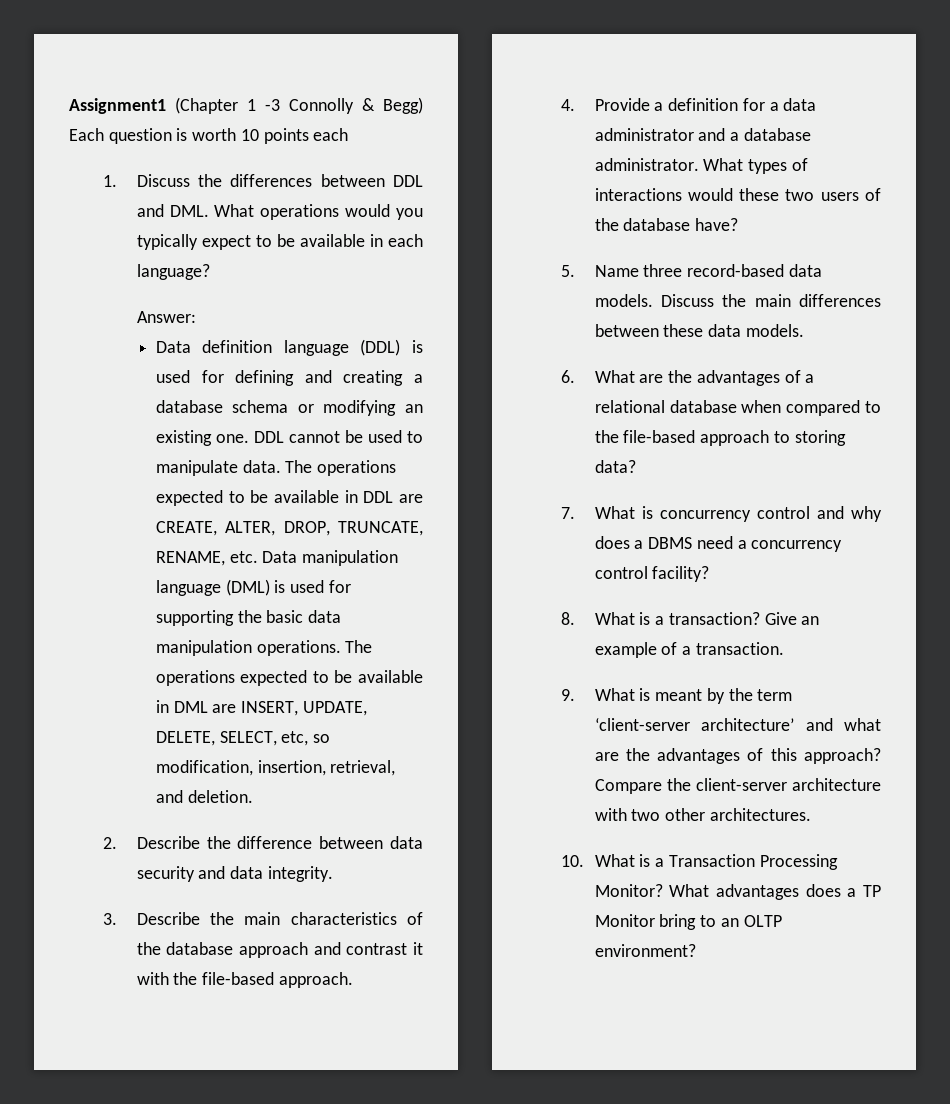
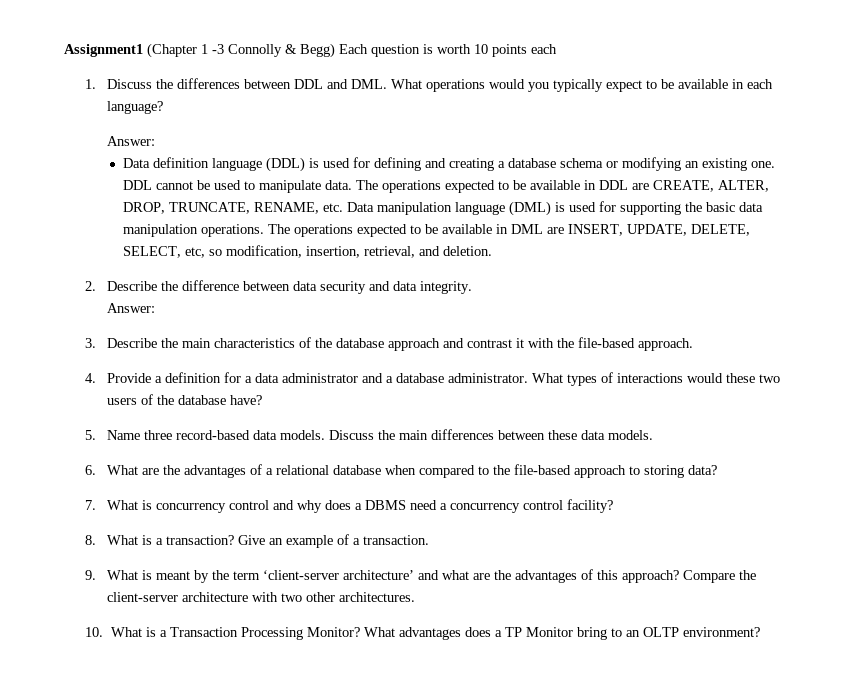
(333, 874) none -> [106,303,155,313] // Answer:

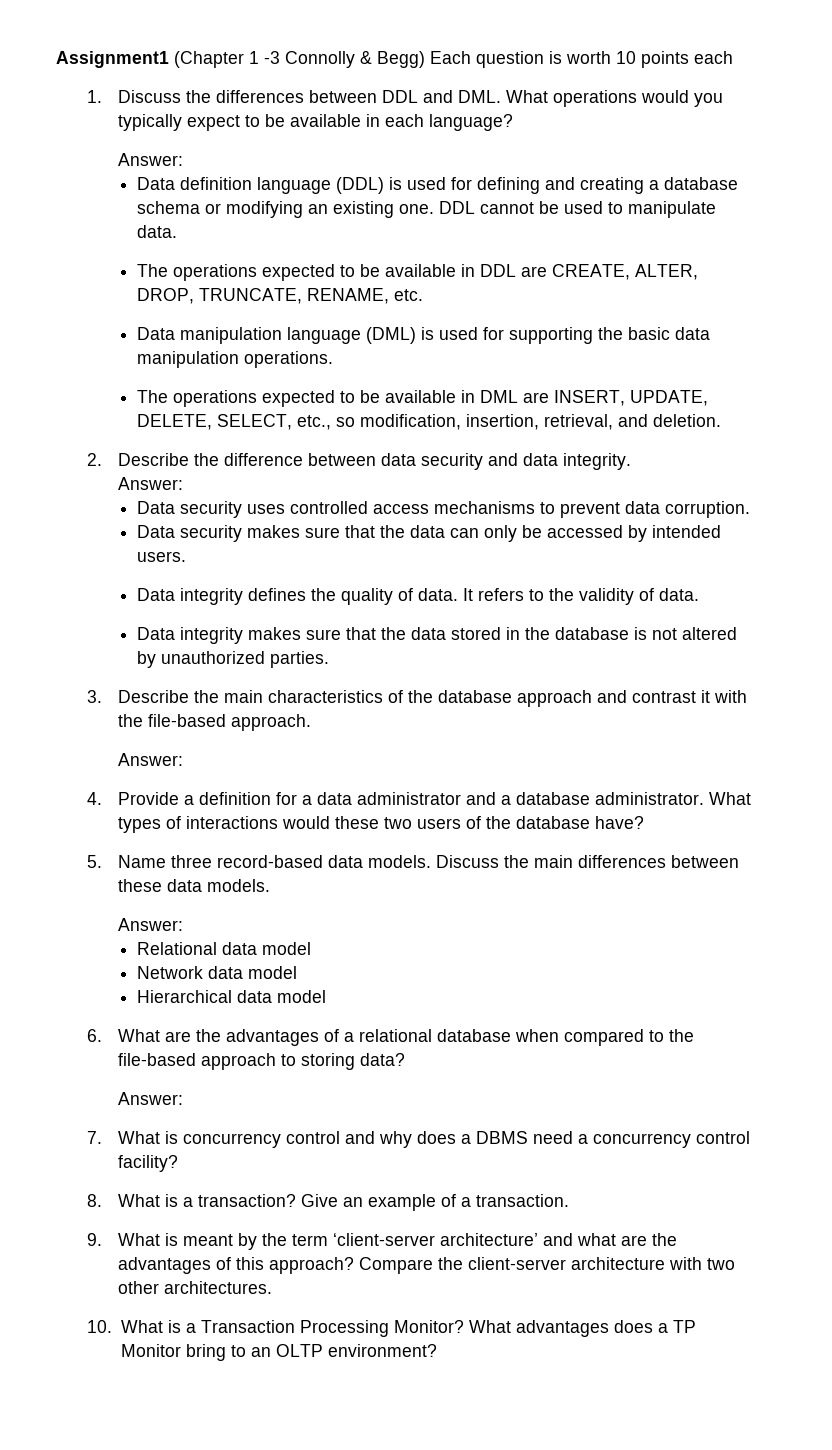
(352, 185) none -> (177, 231) //
(343, 207) none -> (423, 295) //
(264, 230) none -> (333, 359) //
[184,247,205,258] etc, -> [296,415,331,430] etc.,
(155, 308) none -> [136,501,750,518] [136,525,721,542] [136,551,186,562] [136,588,699,605] [136,627,737,644] [136,651,329,668] // Data security uses controlled access mechanisms to prevent data corruption. // Data security makes sure that the data can only be accessed by intended users. // Data integrity defines the quality of data. It refers to the validity of data. // Data integrity makes sure that the data stored in the database is not altered by unauthorized parties.
(693, 344) none -> [117,753,183,766] // Answer:
(653, 435) none -> [117,918,183,931] [136,942,311,955] [136,966,297,979] [136,990,326,1003] // Answer: // Relational data model // Network data model // Hierarchical data model
(717, 470) none -> [117,1092,183,1105] // Answer:

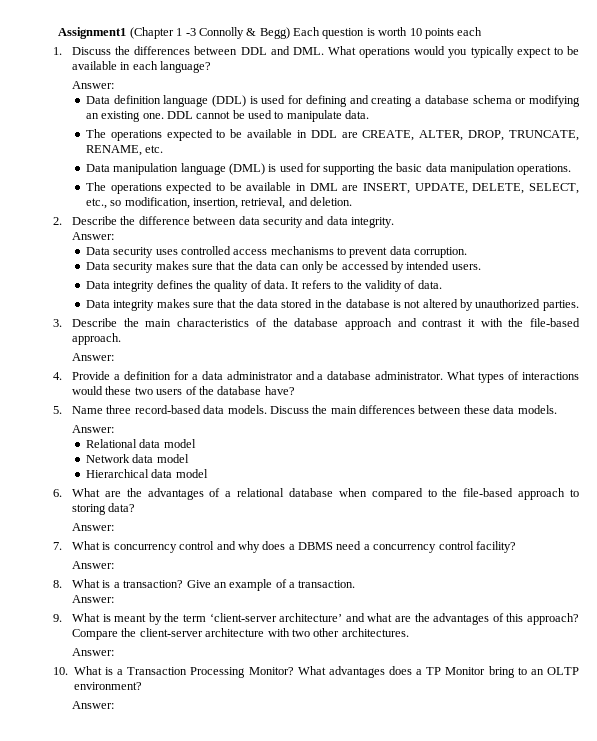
(178, 1163) none -> [72,561,115,569] // Answer:
(569, 1200) none -> [72,595,115,603] // Answer:
(272, 1287) none -> [72,648,115,656] // Answer:
(437, 1350) none -> [72,701,115,709] // Answer:

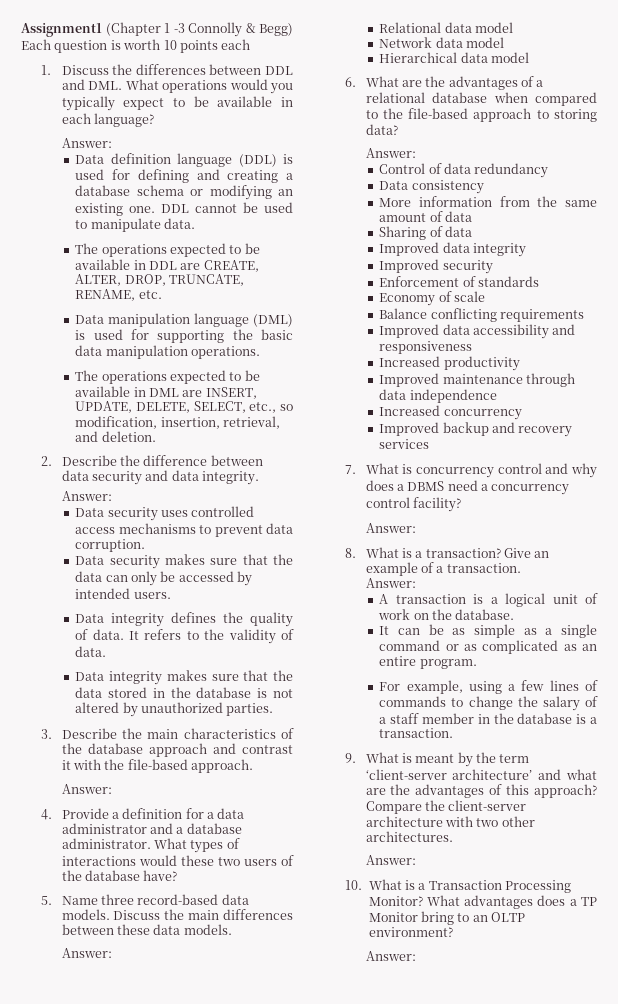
(115, 527) none -> [379,163,549,178] [379,180,484,194] [379,196,597,207] [379,211,473,222] [379,226,473,240] [379,242,527,257] [379,259,493,274] [379,276,540,287] [379,291,486,306] [379,308,585,322] [379,324,576,339] [379,341,473,354] [379,356,520,371] [379,373,576,387] [379,389,497,403] [379,405,522,420] [379,422,573,437] [379,439,430,449] // Control of data redundancy // Data consistency // More information from the same amount of data // Sharing of data // Improved data integrity // Improved security // Enforcement of standards // Economy of scale // Balance conflicting requirements // Improved data accessibility and responsiveness // Increased productivity // Improved maintenance through data independence // Increased concurrency // Improved backup and recovery services
(115, 599) none -> [379,593,598,607] [378,609,515,620] [379,624,597,638] [379,640,597,654] [379,656,477,669] [379,680,598,694] [379,696,598,711] [379,713,597,724] [379,728,454,738] // A transaction is a logical unit of work on the database. // It can be as simple as a single command or as complicated as an entire program. // For example, using a few lines of commands to change the salary of a staff member in the database is a transaction.

